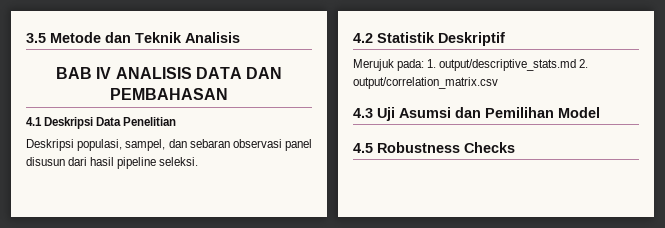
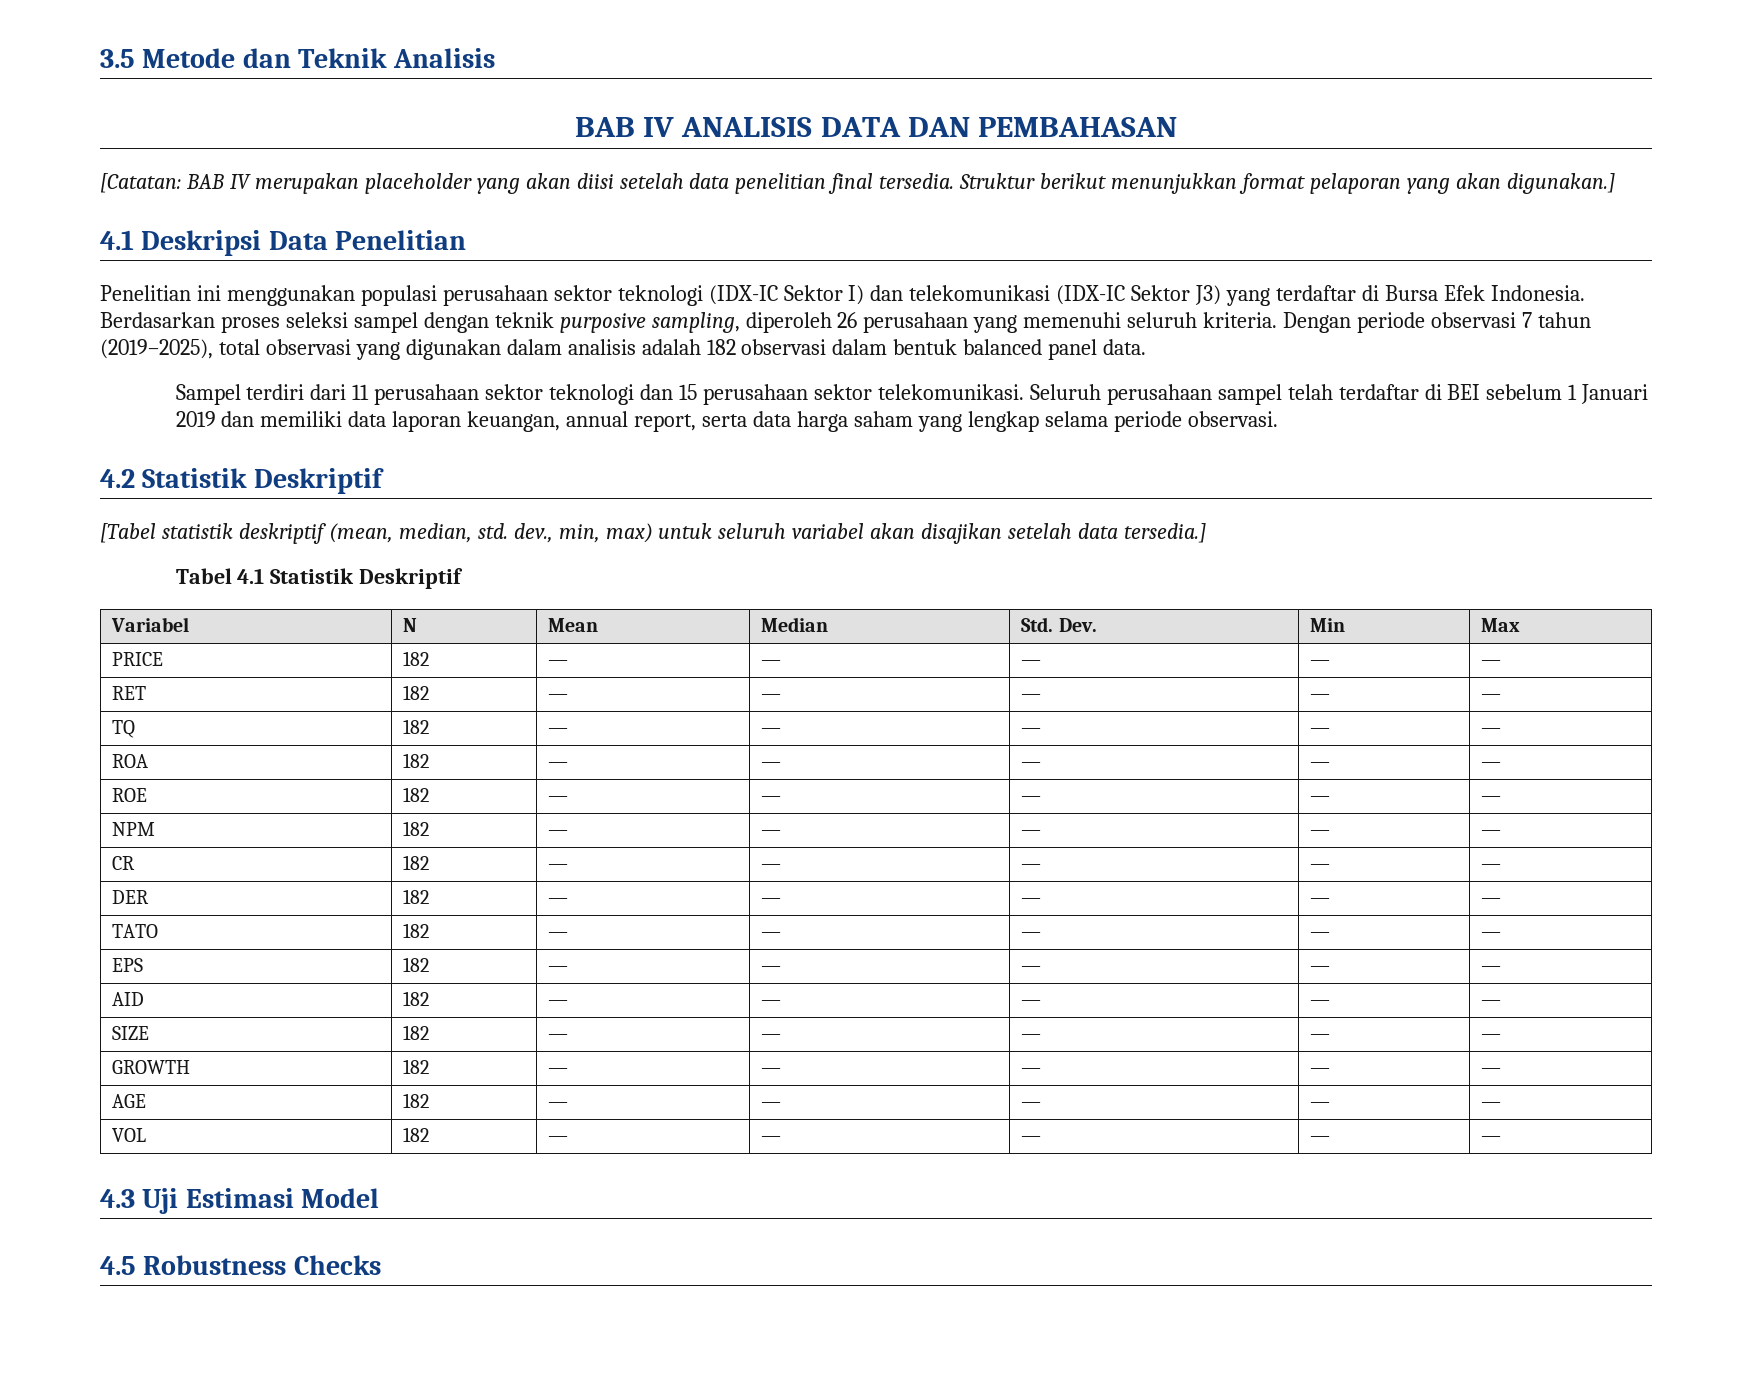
[26,117,177,129] [26,139,312,151] [26,157,199,169] [353,32,505,46] [353,59,589,71] [353,77,498,89] 4.1 Deskripsi Data Penelitian // Deskripsi populasi, sampel, dan sebaran observasi panel disusun dari hasil pipeline seleksi. // 4.2 Statistik Deskriptif // Merujuk pada: 1. output/descriptive_stats.md 2. output/correlation_matrix.csv -> [100,173,1615,194] [100,230,467,256] [100,285,1585,306] [100,312,1591,333] [100,339,1147,360] [175,384,1649,405] [175,411,1278,432] [100,468,384,494] [100,523,1207,544] [175,568,464,589] [111,617,190,632] [403,618,418,632] [548,618,599,632] [761,617,829,632] [1021,617,1097,632] [1310,618,1346,632] [1481,618,1521,632] [112,652,164,666] [403,651,430,666] [548,660,569,666] [761,660,782,666] [1021,660,1042,666] [1310,660,1331,666] [1481,660,1502,666] [112,686,147,700] [403,685,430,700] [548,694,569,700] [761,694,782,700] [1021,694,1042,700] [1310,694,1331,700] [1481,694,1502,700] [112,720,136,738] [403,719,430,734] [548,728,569,734] [761,728,782,734] [1021,728,1042,734] [1310,728,1331,734] [1481,728,1502,734] [112,754,149,768] [403,753,430,768] [548,762,569,768] [761,762,782,768] [1021,762,1042,768] [1310,762,1331,768] [1481,762,1502,768] [112,788,148,802] [403,787,430,802] [548,796,569,802] [761,796,782,802] [1021,796,1042,802] [1310,796,1331,802] [1481,796,1502,802] [112,822,156,836] [403,821,430,836] [548,830,569,836] [761,830,782,836] [1021,830,1042,836] [1310,830,1331,836] [1481,830,1502,836] [112,856,136,870] [403,855,430,870] [548,864,569,870] [761,864,782,870] [1021,864,1042,870] [1310,864,1331,870] [1481,864,1502,870] [112,890,150,904] [403,889,430,904] [548,898,569,904] [761,898,782,904] [1021,898,1042,904] [1310,898,1331,904] [1481,898,1502,904] [112,924,159,938] [403,923,430,938] [548,932,569,938] [761,932,782,938] [1021,932,1042,938] [1310,932,1331,938] [1481,932,1502,938] [112,958,144,972] [403,957,430,972] [548,966,569,972] [761,966,782,972] [1021,966,1042,972] [1310,966,1331,972] [1481,966,1502,972] [112,992,145,1006] [403,991,430,1006] [548,1000,569,1006] [761,1000,782,1006] [1021,1000,1042,1006] [1310,1000,1331,1006] [1481,1000,1502,1006] [112,1026,150,1040] [403,1025,430,1040] [548,1034,569,1040] [761,1034,782,1040] [1021,1034,1042,1040] [1310,1034,1331,1040] [1481,1034,1502,1040] [112,1060,191,1074] [403,1059,430,1074] [548,1068,569,1074] [761,1068,782,1074] [1021,1068,1042,1074] [1310,1068,1331,1074] [1481,1068,1502,1074] [112,1094,147,1108] [403,1093,430,1108] [548,1102,569,1108] [761,1102,782,1108] [1021,1102,1042,1108] [1310,1102,1331,1108] [1481,1102,1502,1108] [112,1128,147,1142] [403,1127,430,1142] [548,1136,569,1142] [761,1136,782,1142] [1021,1136,1042,1142] [1310,1136,1331,1142] [1481,1136,1502,1142] [Catatan: BAB IV merupakan placeholder yang akan diisi setelah data penelitian final tersedia. Struktur berikut menunjukkan format pelaporan yang akan digunakan.] // 4.1 Deskripsi Data Penelitian // Penelitian ini menggunakan populasi perusahaan sektor teknologi (IDX-IC Sektor I) dan telekomunikasi (IDX-IC Sektor J3) yang terdaftar di Bursa Efek Indonesia. Berdasarkan proses seleksi sampel dengan teknik purposive sampling, diperoleh 26 perusahaan yang memenuhi seluruh kriteria. Dengan periode observasi 7 tahun (2019–2025), total observasi yang digunakan dalam analisis adalah 182 observasi dalam bentuk balanced panel data. // Sampel terdiri dari 11 perusahaan sektor teknologi dan 15 perusahaan sektor telekomunikasi. Seluruh perusahaan sampel telah terdaftar di BEI sebelum 1 Januari 2019 dan memiliki data laporan keuangan, annual report, serta data harga saham yang lengkap selama periode observasi. // 4.2 Statistik Deskriptif // [Tabel statistik deskriptif (mean, median, std. dev., min, max) untuk seluruh variabel akan disajikan setelah data tersedia.] // Tabel 4.1 Statistik Deskriptif // Variabel | N | Mean | Median | Std. Dev. | Min | Max // PRICE | 182 | — | — | — | — | — // RET | 182 | — | — | — | — | — // TQ | 182 | — | — | — | — | — // ROA | 182 | — | — | — | — | — // ROE | 182 | — | — | — | — | — // NPM | 182 | — | — | — | — | — // CR | 182 | — | — | — | — | — // DER | 182 | — | — | — | — | — // TATO | 182 | — | — | — | — | — // EPS | 182 | — | — | — | — | — // AID | 182 | — | — | — | — | — // SIZE | 182 | — | — | — | — | — // GROWTH | 182 | — | — | — | — | — // AGE | 182 | — | — | — | — | — // VOL | 182 | — | — | — | — | —
[399,107,554,118] Asumsi dan Pemilihan -> [185,1188,294,1208] Estimasi

